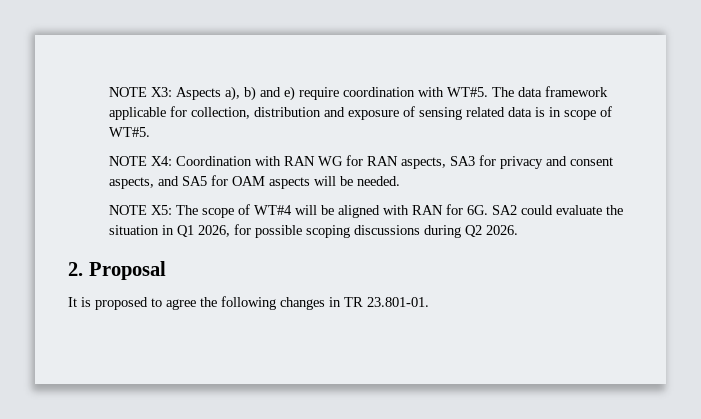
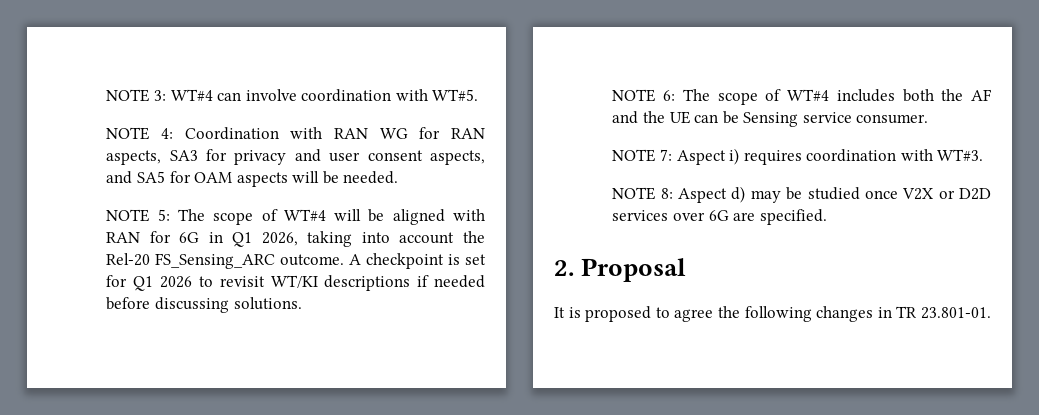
[109,86,609,101] [109,106,613,120] NOTE X3: Aspects a), b) and e) require coordination with WT#5. The data framework applicable for collection, distribution and exposure of sensing related data is in scope of -> [106,89,428,102] NOTE 3: WT#4 can involve coordination with
[151,156,173,166] X4: -> [161,128,174,139] 4:
(568, 161) none -> [329,152,361,162] user
[151,205,173,215] X5: -> [157,209,170,221] 5:
[467,205,624,215] [109,224,519,238] 6G. SA2 could evaluate the situation in Q1 2026, for possible scoping discussions during Q2 2026. -> [179,231,485,247] [106,253,487,269] [106,275,485,291] [106,297,302,313] [612,89,992,105] [612,111,929,127] [612,148,984,165] [612,186,991,203] [612,209,827,225] 6G in Q1 2026, taking into account the Rel-20 FS_Sensing_ARC outcome. A checkpoint is set for Q1 2026 to revisit WT/KI descriptions if needed before discussing solutions. // NOTE 6: The scope of WT#4 includes both the AF and the UE can be Sensing service consumer. // NOTE 7: Aspect i) requires coordination with WT#3. // NOTE 8: Aspect d) may be studied once V2X or D2D services over 6G are specified.

